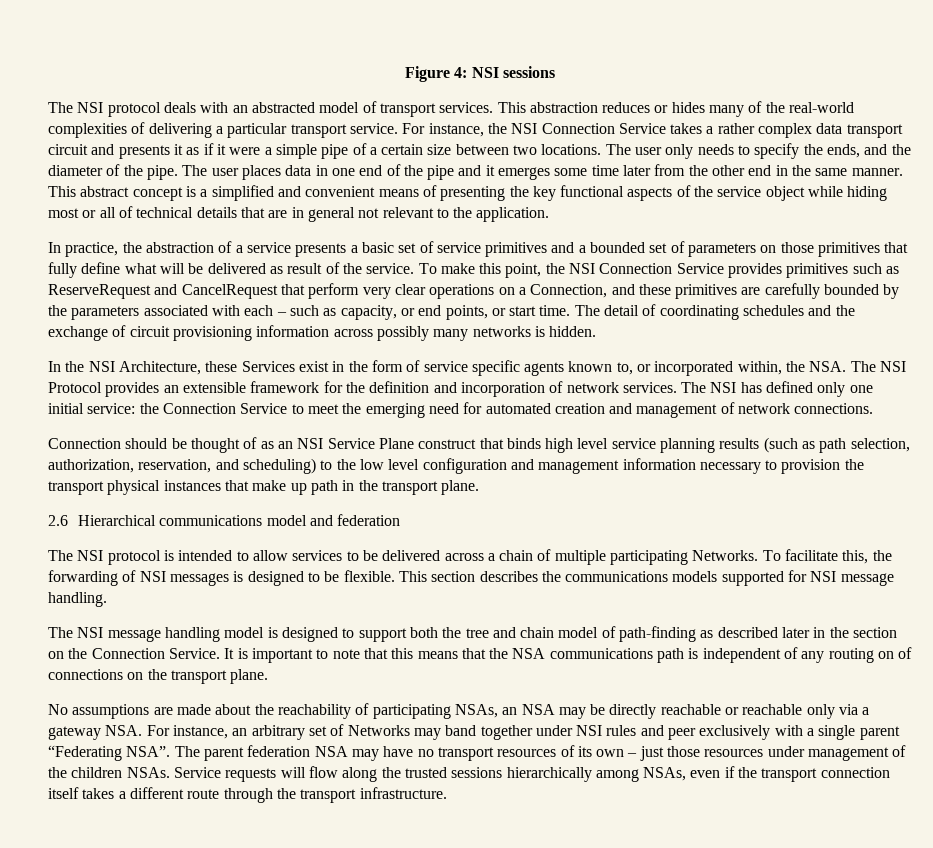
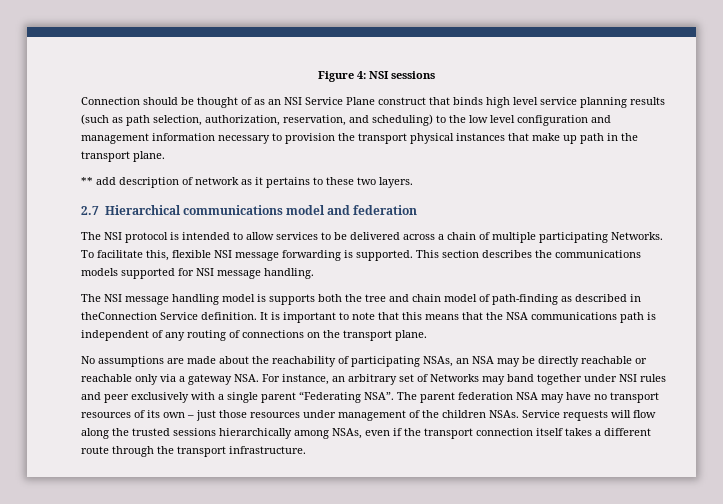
[48,101,855,117] [48,122,903,138] [48,143,911,159] [48,164,903,180] [48,185,888,201] [48,206,550,222] [48,241,909,257] [48,262,900,278] [48,283,900,299] [48,304,855,320] [48,325,597,341] [48,360,907,376] [48,381,873,397] [48,402,874,418] // The NSI protocol deals with an abstracted model of transport services. This abstraction reduces or hides many of the real-world complexities of delivering a particular transport service. For instance, the NSI Connection Service takes a rather complex data transport circuit and presents it as if it were a simple pipe of a certain size between two locations. The user only needs to specify the ends, and the diameter of the pipe. The user places data in one end of the pipe and it emerges some time later from the other end in the same manner. This abstract concept is a simplified and convenient means of presenting the key functional aspects of the service object while hiding most or all of technical details that are in general not relevant to the application. // In practice, the abstraction of a service presents a basic set of service primitives and a bounded set of parameters on those primitives that fully define what will be delivered as result of the service. To make this point, the NSI Connection Service provides primitives such as ReserveRequest and CancelRequest that perform very clear operations on a Connection, and these primitives are carefully bounded by the parameters associated with each – such as capacity, or end points, or start time. The detail of coordinating schedules and the exchange of circuit provisioning information across possibly many networks is hidden. // In the NSI Architecture, these Services exist in the form of service specific agents known to, or incorporated within, the NSA. The NSI Protocol provides an extensible framework for the definition and incorporation of network services. The NSI has defined only one initial service: the Connection Service to meet the emerging need for automated creation and management of network connections. -> (435, 75) none
[48,515,68,526] 2.6 -> [81,177,413,188] [81,206,99,215] ** add description of network as it pertains to these two layers. // 2.7
[872,550,892,561] [48,570,395,586] the forwarding of NSI messages is designed to be flexible. -> [172,250,413,261] flexible NSI message forwarding is supported.
[281,627,407,642] designed to support -> [269,294,315,305] supports
[782,627,898,638] [48,648,220,659] later in the section on the Connection Service. -> [630,294,641,302] [81,312,257,320] in theConnection Service definition.
[878,651,895,659] on -> (226, 335) none

